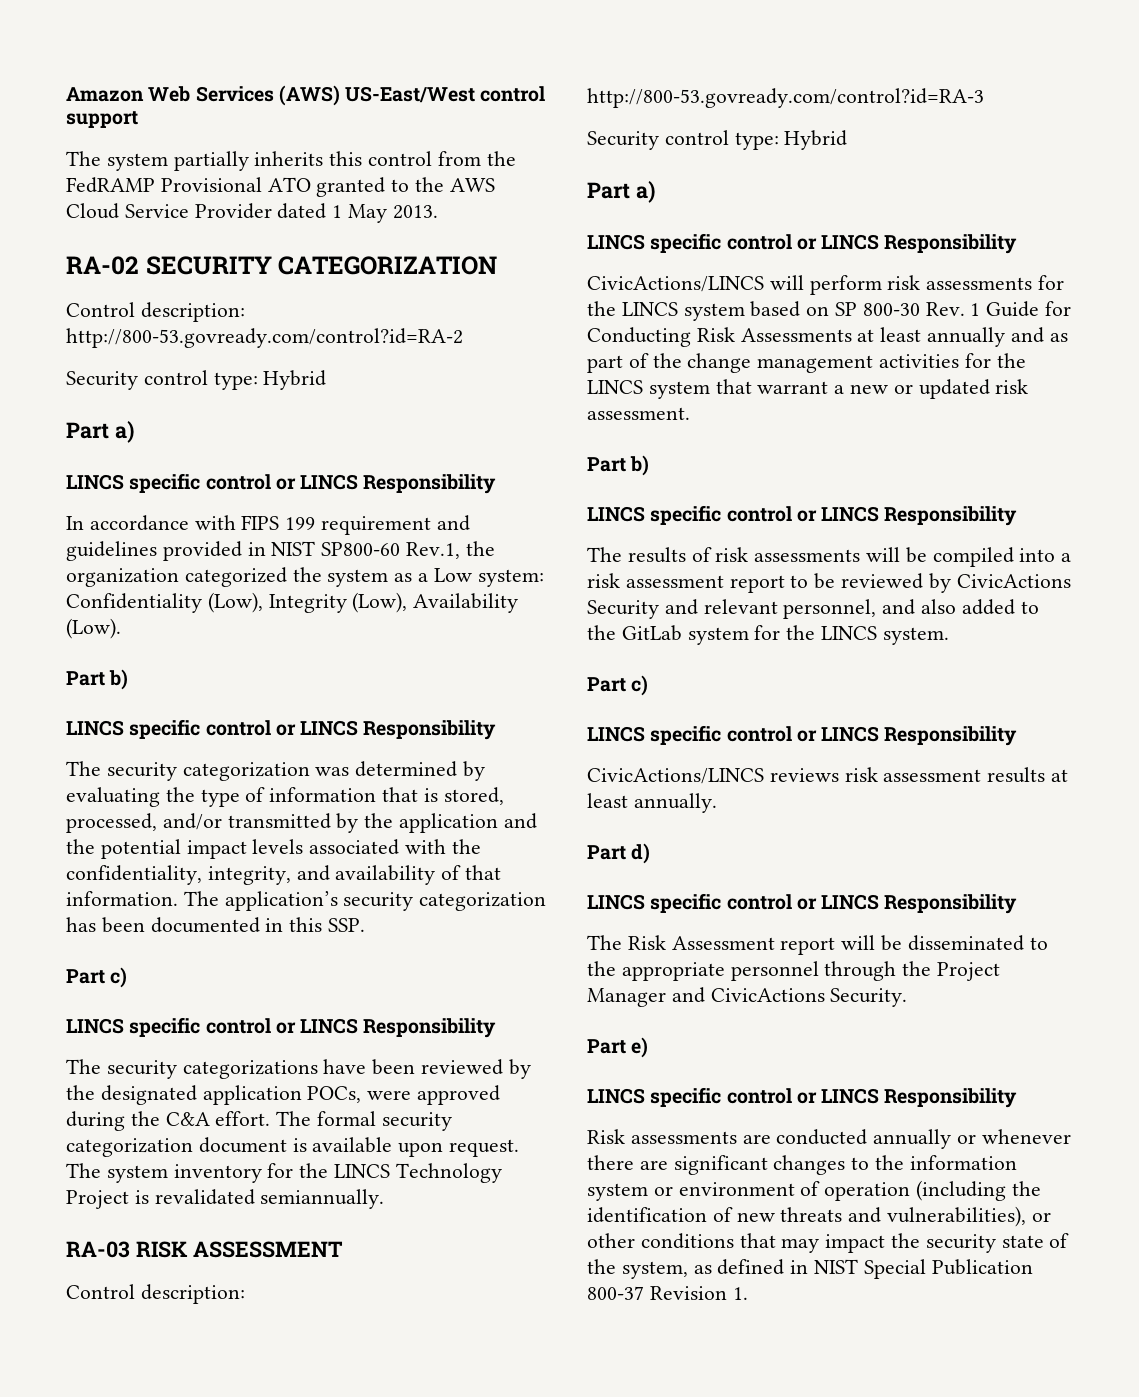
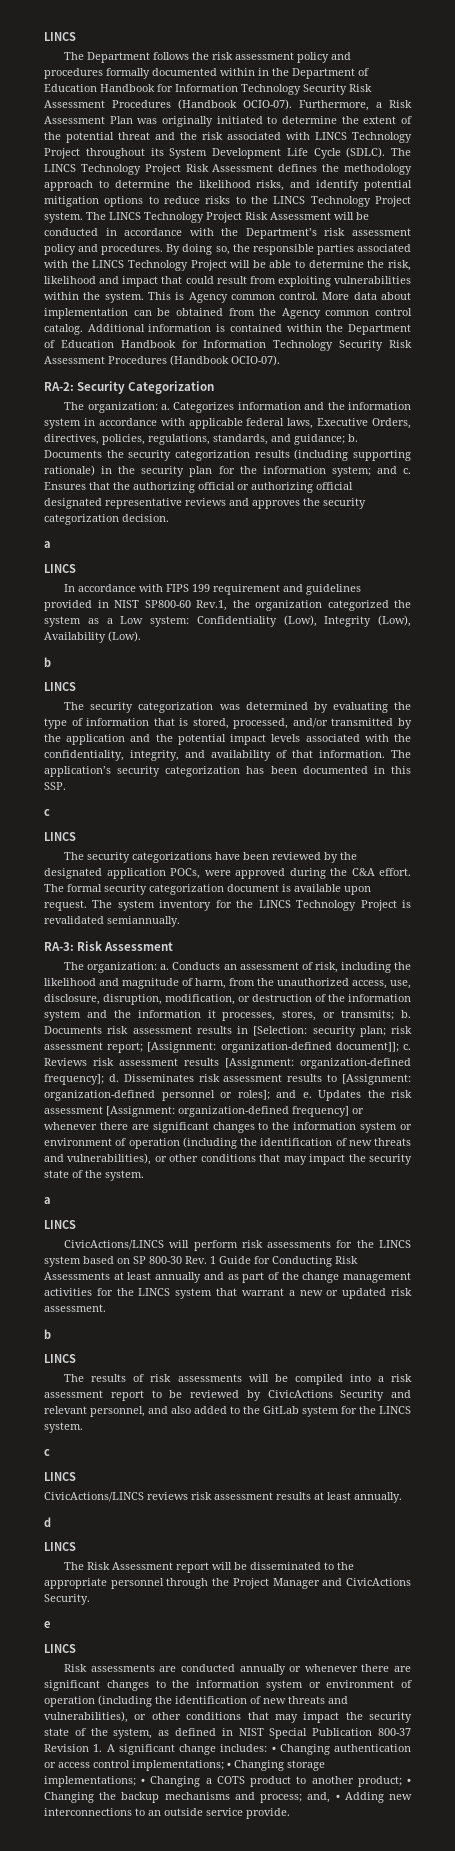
[66,85,546,106] [66,111,138,128] [66,151,516,171] [66,177,495,197] [66,203,438,223] [66,256,498,275] [66,302,245,322] [66,328,463,348] [66,370,327,390] [66,421,134,443] [66,473,497,494] Amazon Web Services (AWS) US-East/West control support // The system partially inherits this control from the FedRAMP Provisional ATO granted to the AWS Cloud Service Provider dated 1 May 2013. // RA-02 SECURITY CATEGORIZATION // Control description: http://800-53.govready.com/control?id=RA-2 // Security control type: Hybrid // Part a) // LINCS specific control or LINCS Responsibility -> [44,32,76,41] [64,52,352,63] [44,68,369,79] [44,84,372,95] [44,99,412,111] [44,116,413,127] [44,132,412,143] [44,147,411,159] [44,164,412,175] [44,180,412,191] [44,196,411,207] [44,212,369,223] [44,228,411,239] [44,244,411,255] [44,260,411,271] [44,276,411,287] [44,292,412,303] [44,308,412,319] [44,324,412,335] [44,340,412,351] [44,355,280,366] [44,381,215,394] [64,402,412,413] [44,418,411,429] [44,434,358,445] [44,449,411,461] [44,465,411,477] [44,482,353,493] [44,498,366,509] [44,514,169,525] [44,541,51,548] [44,564,76,573] LINCS // The Department follows the risk assessment policy and procedures formally documented within in the Department of Education Handbook for Information Technology Security Risk Assessment Procedures (Handbook OCIO-07). Furthermore, a Risk Assessment Plan was originally initiated to determine the extent of the potential threat and the risk associated with LINCS Technology Project throughout its System Development Life Cycle (SDLC). The LINCS Technology Project Risk Assessment defines the methodology approach to determine the likelihood risks, and identify potential mitigation options to reduce risks to the LINCS Technology Project system. The LINCS Technology Project Risk Assessment will be conducted in accordance with the Department’s risk assessment policy and procedures. By doing so, the responsible parties associated with the LINCS Technology Project will be able to determine the risk, likelihood and impact that could result from exploiting vulnerabilities within the system. This is Agency common control. More data about implementation can be obtained from the Agency common control catalog. Additional information is contained within the Department of Education Handbook for Information Technology Security Risk Assessment Procedures (Handbook OCIO-07). // RA-2: Security Categorization // The organization: a. Categorizes information and the information system in accordance with applicable federal laws, Executive Orders, directives, policies, regulations, standards, and guidance; b. Documents the security categorization results (including supporting rationale) in the security plan for the information system; and c. Ensures that the authorizing official or authorizing official designated representative reviews and approves the security categorization decision. // a // LINCS
[66,669,129,690] [66,719,497,740] Part b) // LINCS specific control or LINCS Responsibility -> [44,657,51,667] [44,682,76,691] b // LINCS
[66,967,128,988] [66,1017,497,1038] Part c) // LINCS specific control or LINCS Responsibility -> [44,809,50,816] [44,832,76,841] c // LINCS
[66,1241,343,1258] [66,1284,245,1304] [587,88,984,108] [587,130,848,150] [587,181,655,203] [587,233,1018,254] RA-03 RISK ASSESSMENT // Control description: http://800-53.govready.com/control?id=RA-3 // Security control type: Hybrid // Part a) // LINCS specific control or LINCS Responsibility -> [44,941,174,951] [64,962,412,973] [44,978,411,989] [44,994,411,1005] [44,1010,412,1021] [44,1026,412,1037] [44,1042,411,1053] [44,1058,411,1069] [44,1074,411,1085] [44,1090,412,1101] [44,1106,364,1117] [44,1122,412,1133] [44,1137,411,1149] [44,1153,413,1165] [44,1170,144,1181] [44,1197,51,1204] [44,1220,76,1229] RA-3: Risk Assessment // The organization: a. Conducts an assessment of risk, including the likelihood and magnitude of harm, from the unauthorized access, use, disclosure, disruption, modification, or destruction of the information system and the information it processes, stores, or transmits; b. Documents risk assessment results in [Selection: security plan; risk assessment report; [Assignment: organization-defined document]]; c. Reviews risk assessment results [Assignment: organization-defined frequency]; d. Disseminates risk assessment results to [Assignment: organization-defined personnel or roles]; and e. Updates the risk assessment [Assignment: organization-defined frequency] or whenever there are significant changes to the information system or environment of operation (including the identification of new threats and vulnerabilities), or other conditions that may impact the security state of the system. // a // LINCS
[587,455,650,476] [587,505,1018,526] Part b) // LINCS specific control or LINCS Responsibility -> [44,1329,51,1339] [44,1354,76,1363] b // LINCS
[587,675,649,696] [587,725,1018,746] Part c) // LINCS specific control or LINCS Responsibility -> [44,1449,50,1456] [44,1472,76,1481] c // LINCS
[587,843,651,864] [587,893,1018,914] Part d) // LINCS specific control or LINCS Responsibility -> [44,1517,51,1527] [44,1542,76,1551] d // LINCS
[587,1037,649,1058] [587,1087,1018,1108] Part e) // LINCS specific control or LINCS Responsibility -> [44,1621,50,1628] [44,1644,76,1653] e // LINCS
(748, 1293) none -> [106,1744,411,1755] [44,1760,325,1771] [44,1776,412,1787] [44,1792,413,1803] [44,1808,290,1819] A significant change includes: • Changing authentication or access control implementations; • Changing storage implementations; • Changing a COTS product to another product; • Changing the backup mechanisms and process; and, • Adding new interconnections to an outside service provide.

